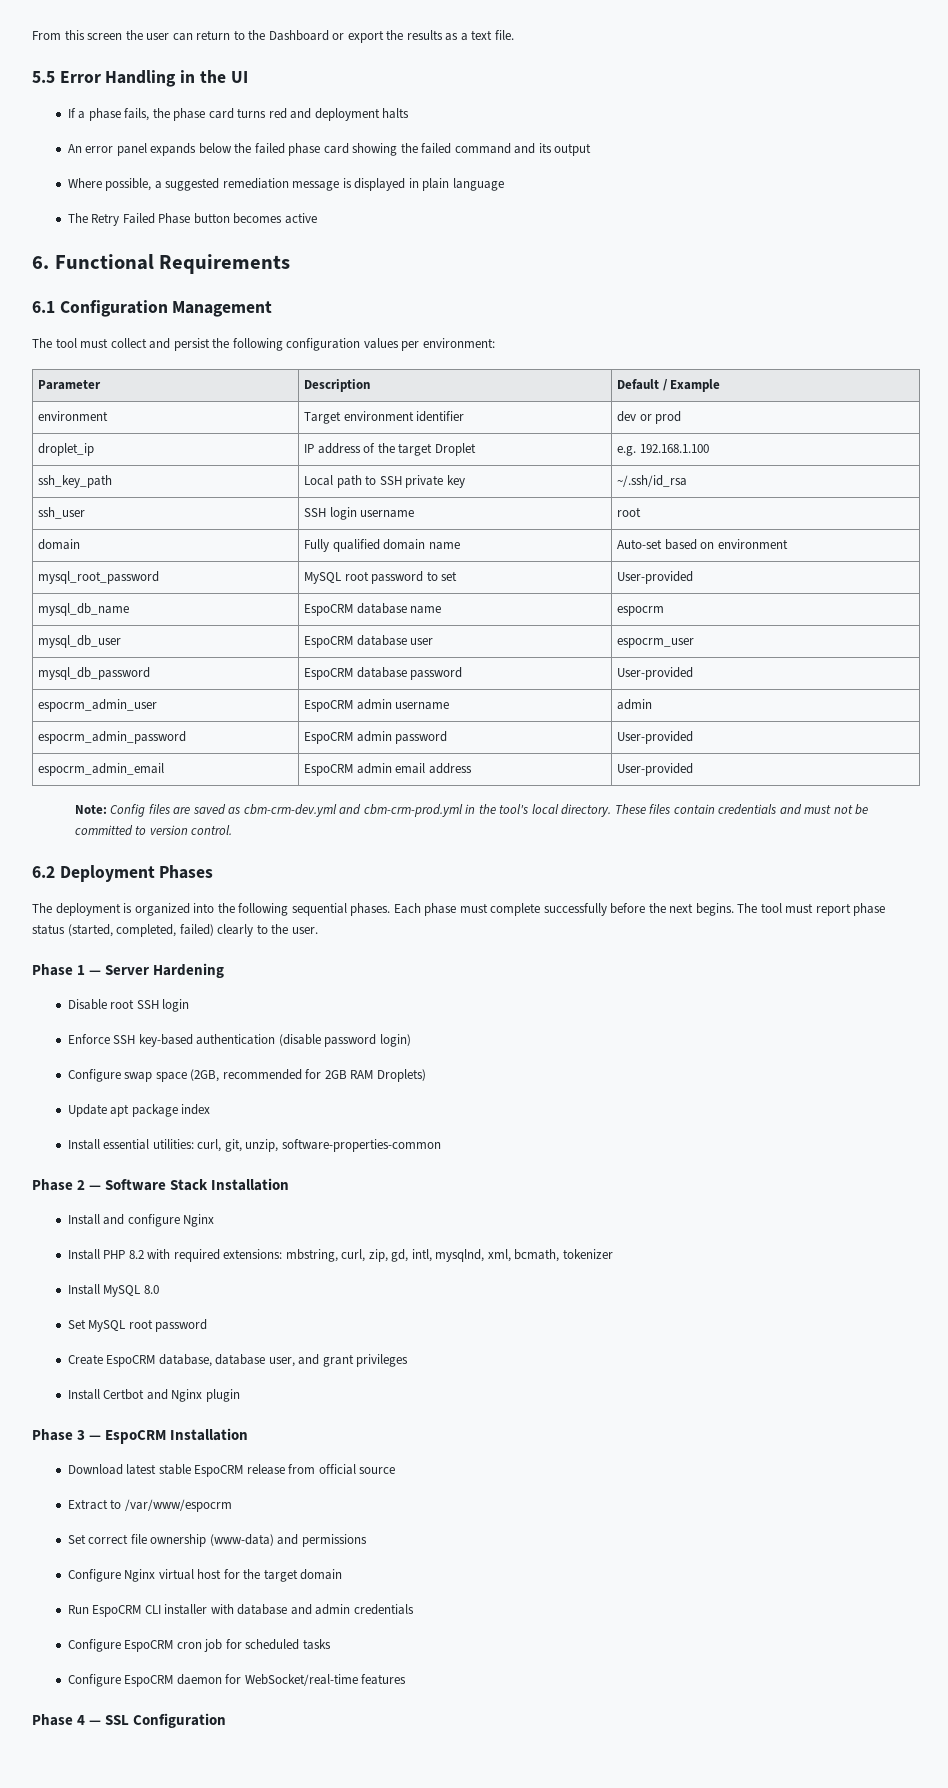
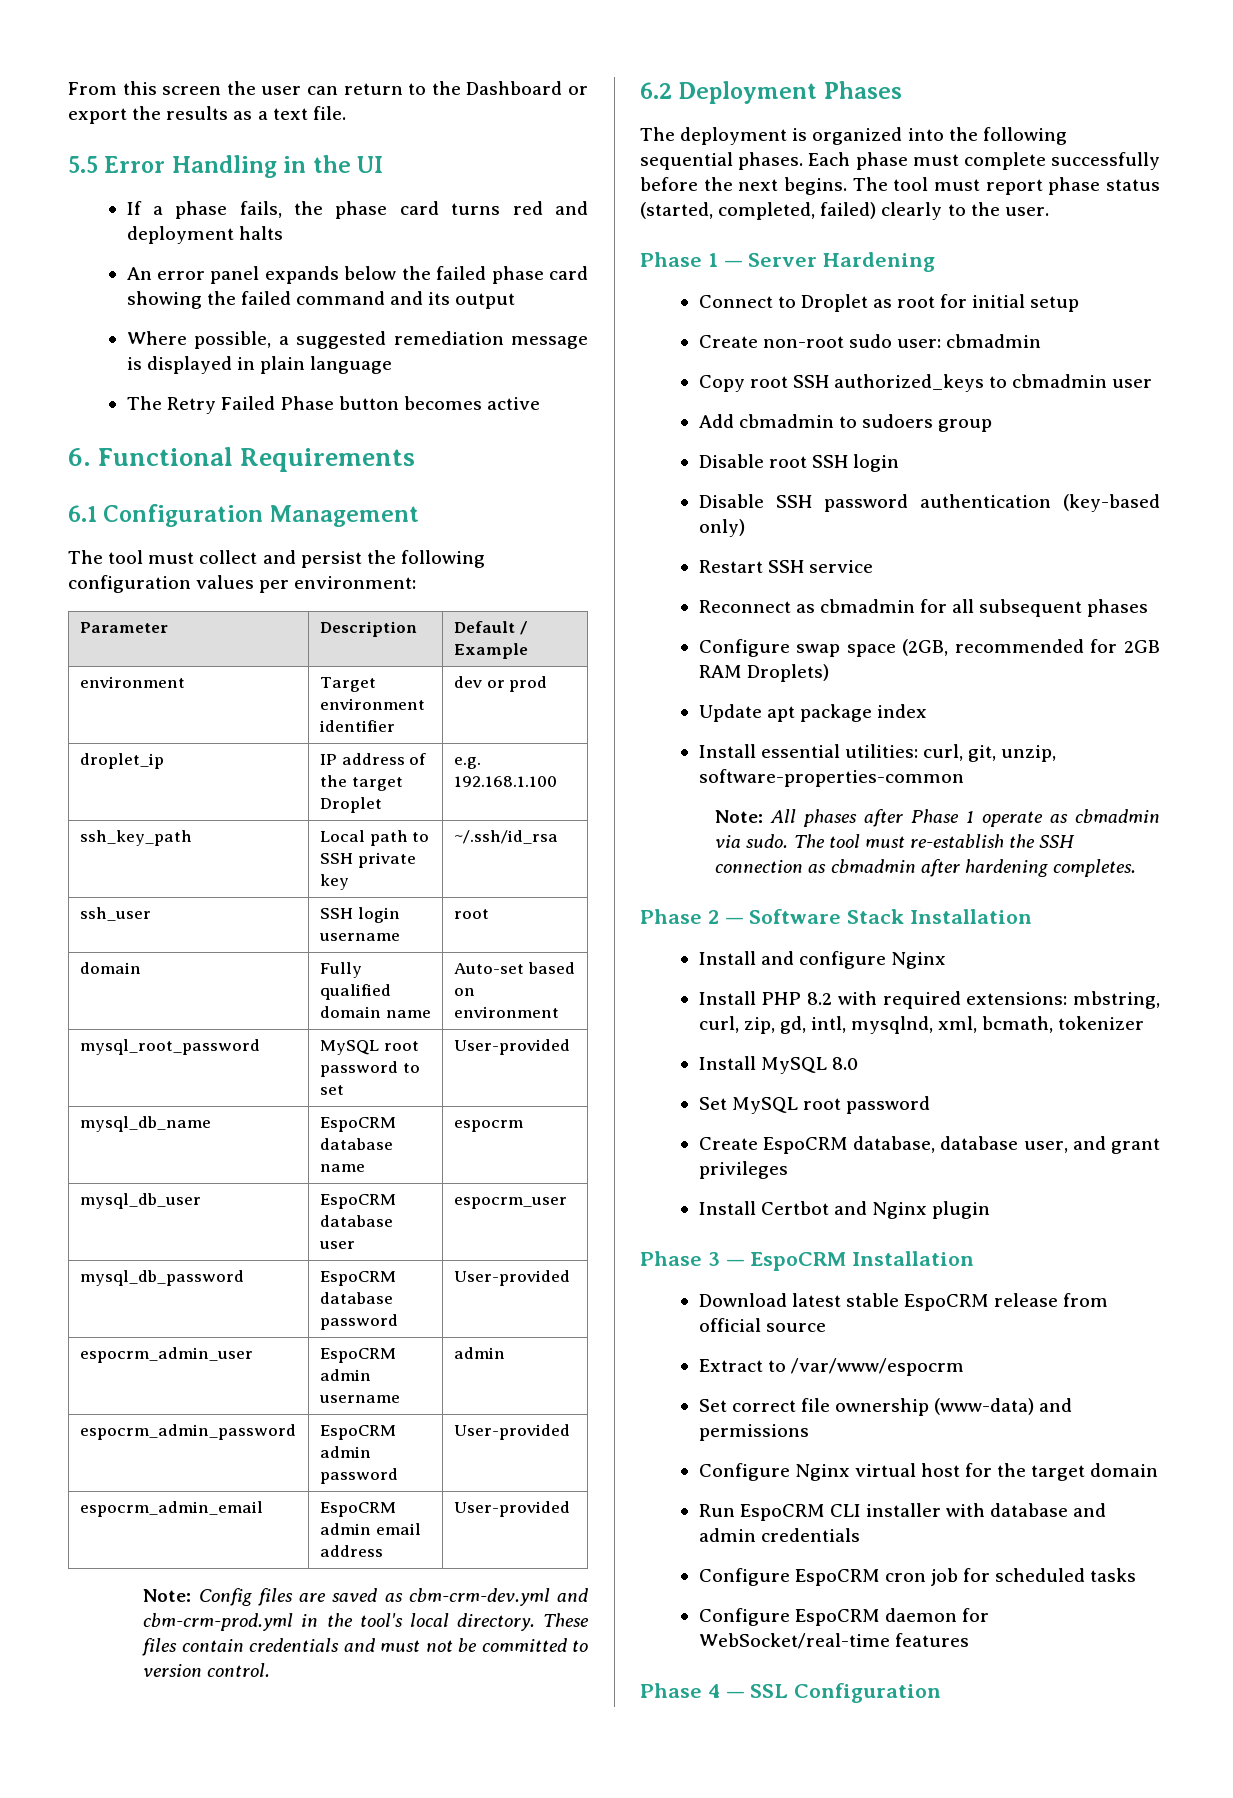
[67,999,190,1012] [67,1034,411,1047] Disable root SSH login // Enforce SSH key-based authentication (disable password login) -> [698,294,1080,312] [698,334,1042,348] [698,374,1153,392] [698,414,993,432] [698,454,899,472] [698,494,1160,512] [698,519,745,537] [698,560,873,573] [698,599,1149,617] Connect to Droplet as root for initial setup // Create non-root sudo user: cbmadmin // Copy root SSH authorized_keys to cbmadmin user // Add cbmadmin to sudoers group // Disable root SSH login // Disable SSH password authentication (key-based only) // Restart SSH service // Reconnect as cbmadmin for all subsequent phases
(441, 1145) none -> [715,809,1160,827] [715,834,1076,848] [715,859,1137,877] // Note: All phases after Phase 1 operate as cbmadmin via sudo. The tool must re-establish the SSH connection as cbmadmin after hardening completes.

